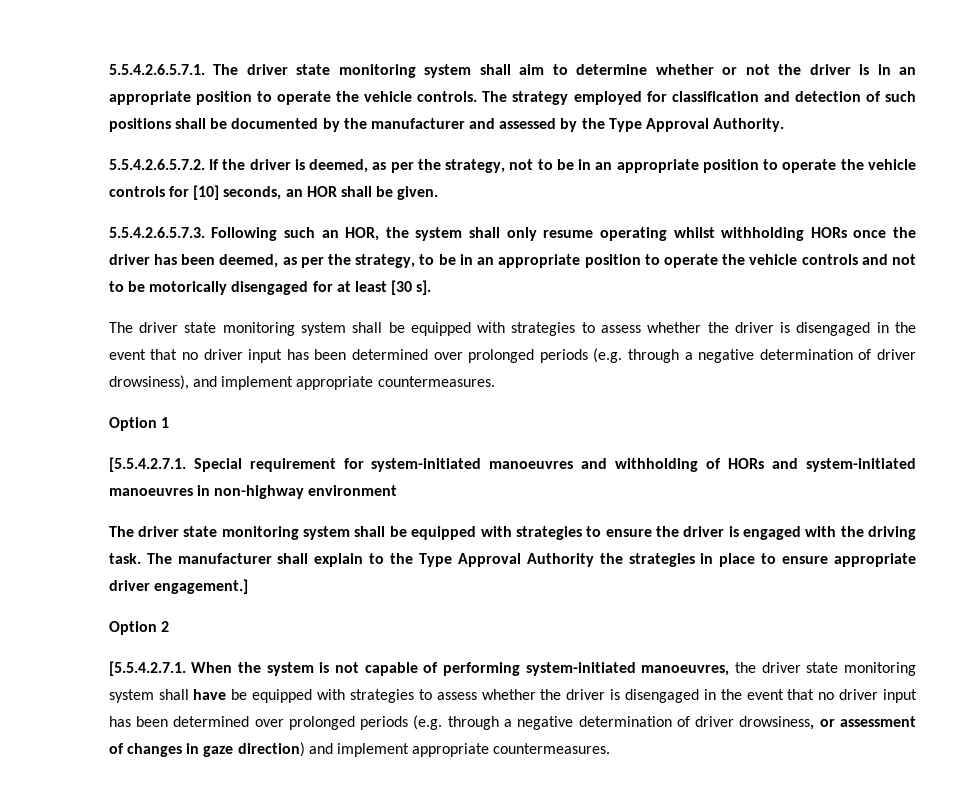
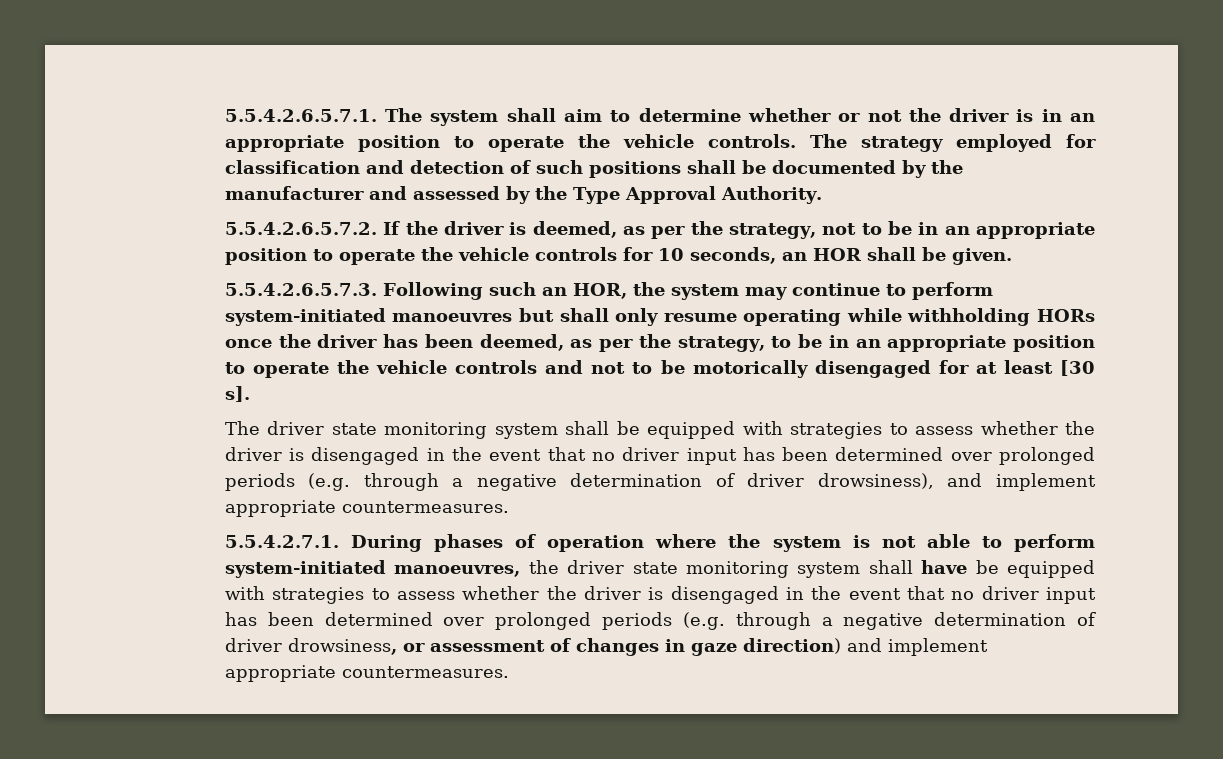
[246,64,416,78] driver state monitoring -> (423, 115) none
[193,185,220,200] [10] -> [657,248,684,261] 10
(463, 234) none -> [744,282,993,300] [224,308,555,326] may continue to perform system-initiated manoeuvres but
[673,227,715,238] whilst -> [846,308,902,322] while
[108,417,169,431] [108,457,916,472] [108,485,398,499] [108,526,916,540] [108,553,916,567] [108,579,248,594] [108,621,169,635] [108,661,233,676] Option 1 // [5.5.4.2.7.1. Special requirement for system-initiated manoeuvres and withholding of HORs and system-initiated manoeuvres in non-highway environment // The driver state monitoring system shall be equipped with strategies to ensure the driver is engaged with the driving task. The manufacturer shall explain to the Type Approval Authority the strategies in place to ensure appropriate driver engagement.] // Option 2 // [5.5.4.2.7.1. When -> [224,534,717,552] 5.5.4.2.7.1. During phases of operation where
[364,662,521,676] capable of performing -> [926,534,1095,552] able to perform

